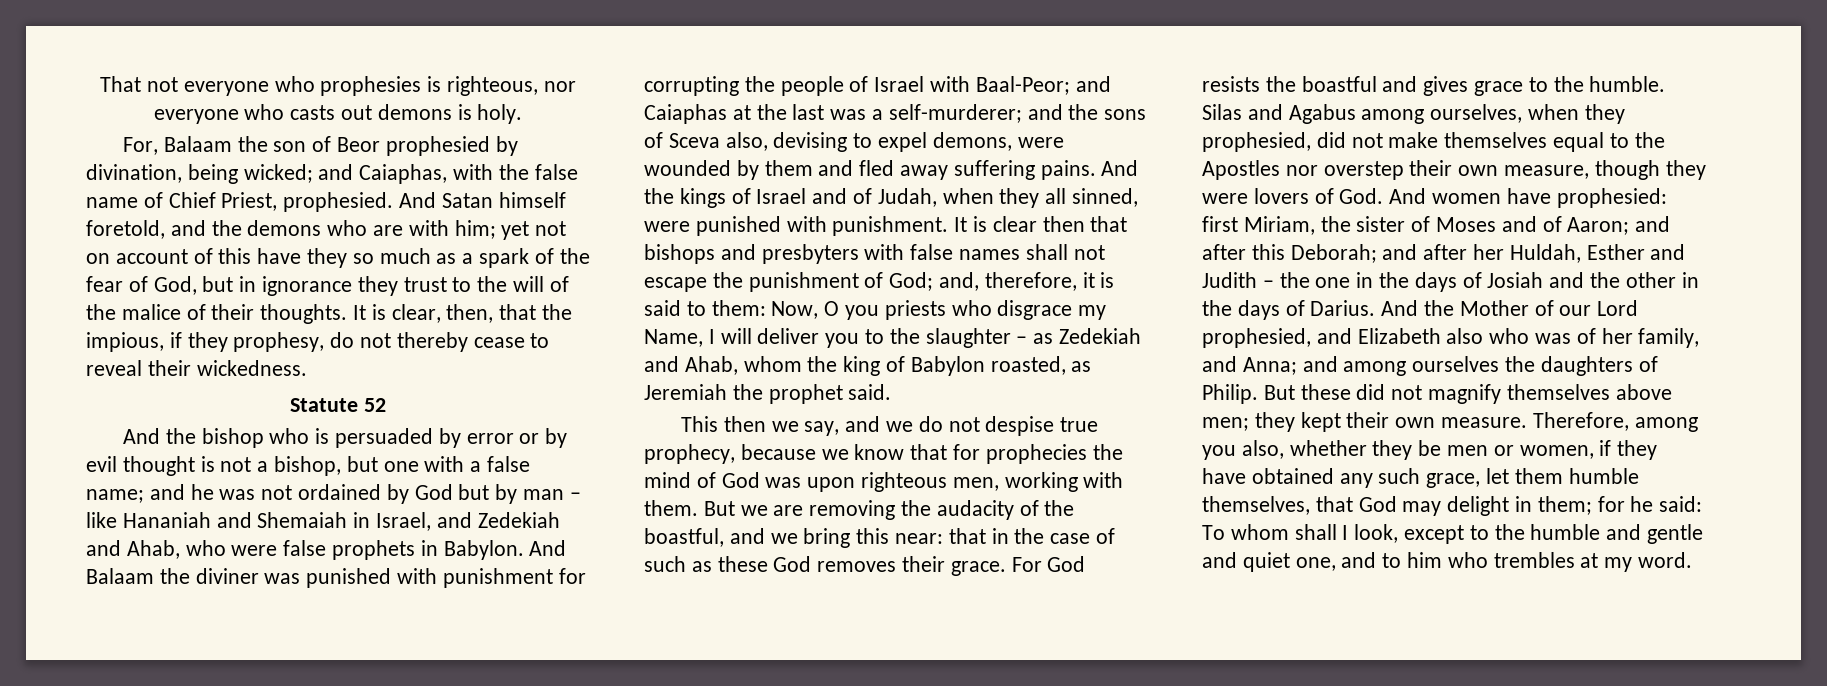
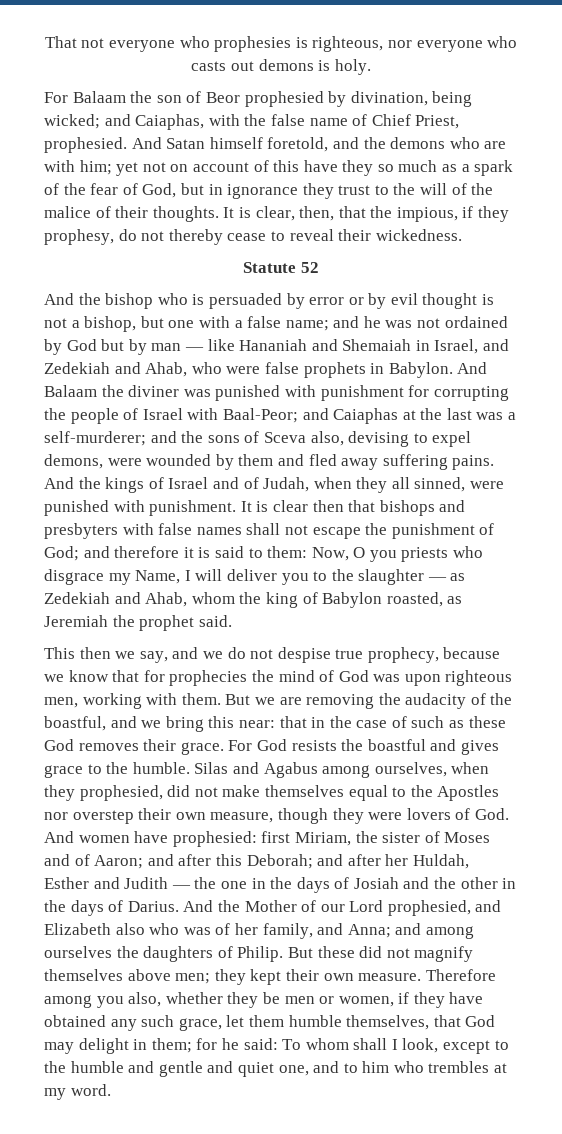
[122,137,158,155] For, -> [44,92,68,103] For
[569,492,581,500] – -> [184,347,204,351] —
[939,272,1077,291] and, therefore, -> [83,546,180,558] and therefore
[1016,336,1028,344] – -> [427,577,447,581] —
[1262,280,1274,288] – -> [171,885,191,889] —
[1532,412,1629,431] Therefore, -> [425,969,496,981] Therefore

